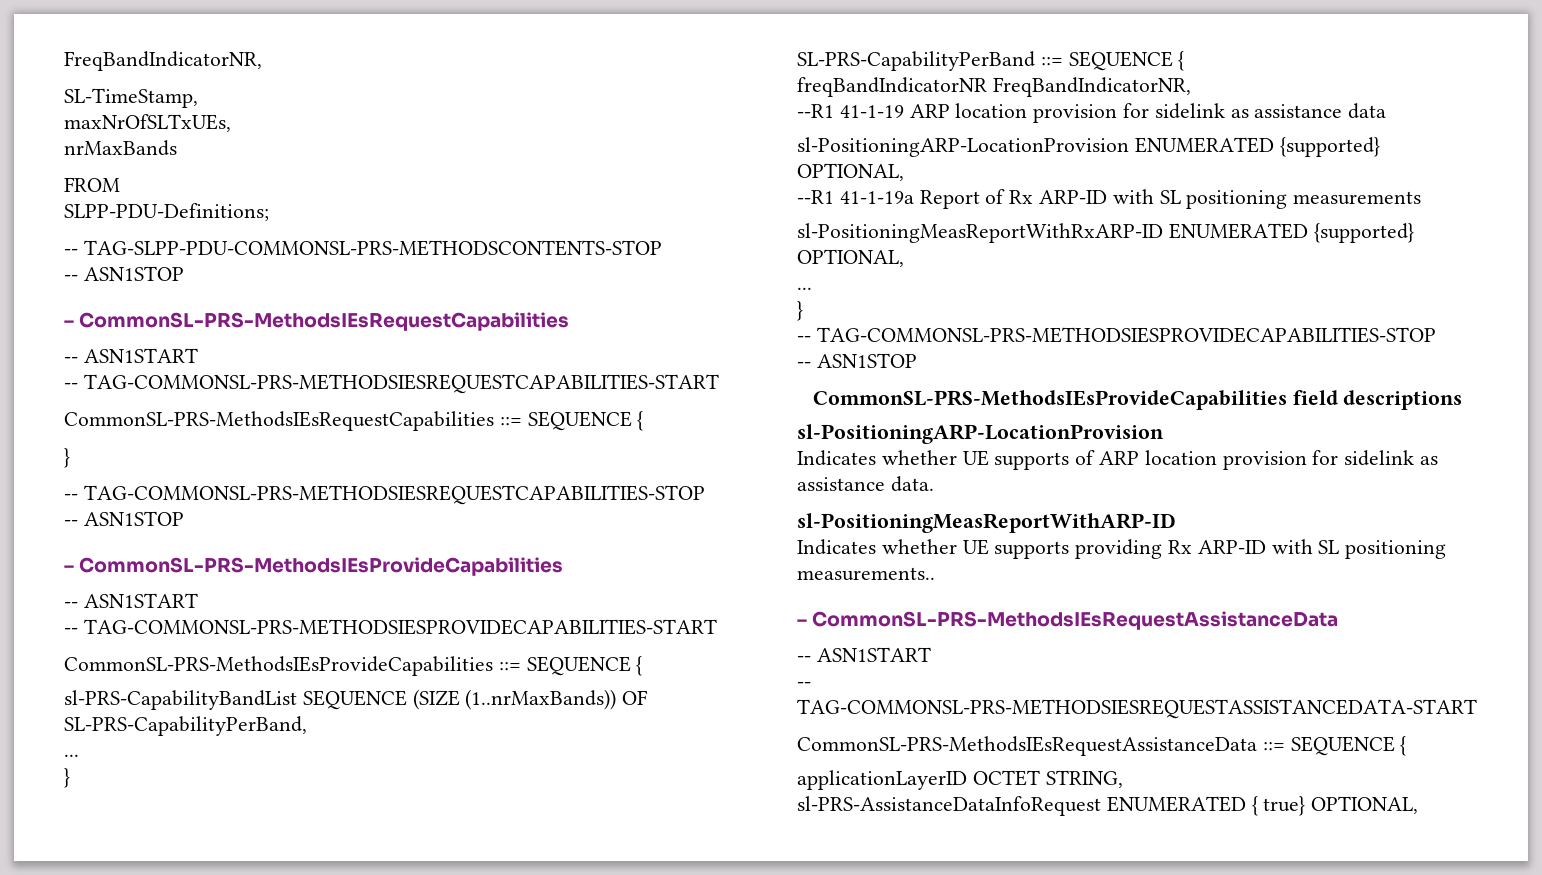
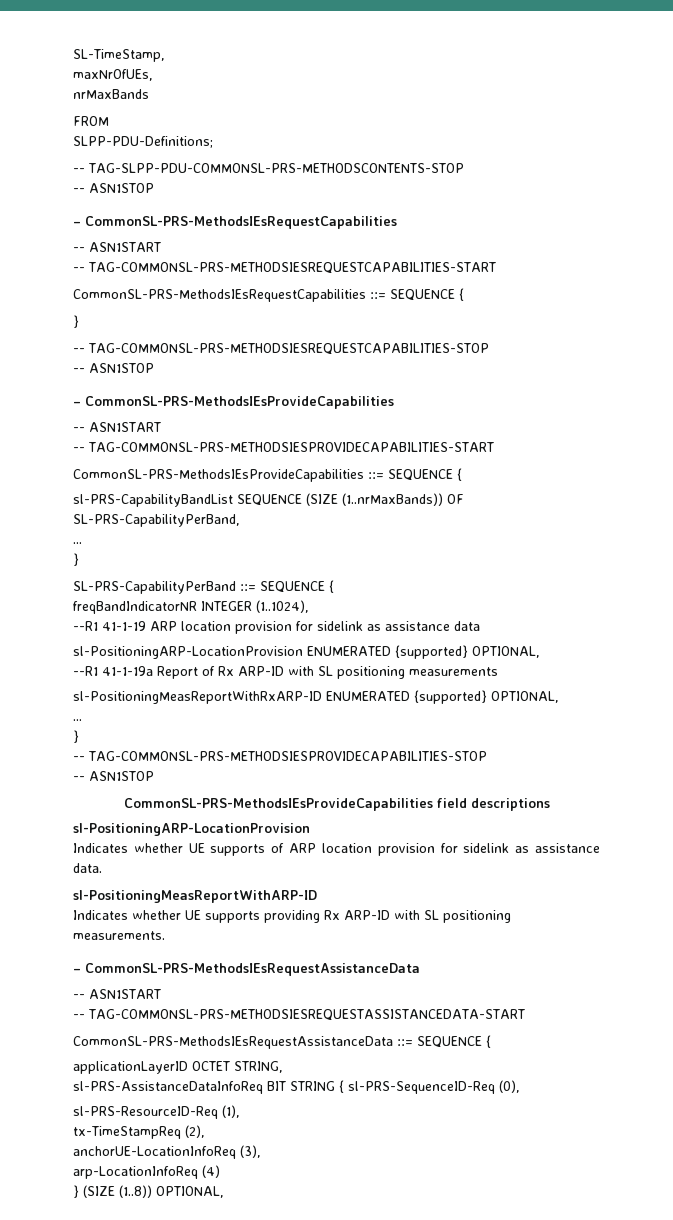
[64,51,262,71] FreqBandIndicatorNR, // -> (73, 55) none
[64,114,231,132] maxNrOfSLTxUEs, -> [73,69,153,81] maxNrOfUEs,
[992,77,1191,97] FreqBandIndicatorNR, -> [201,600,309,613] INTEGER (1..1024),
[797,567,935,581] measurements.. -> [73,931,165,940] measurements.
[797,796,1306,816] sl-PRS-AssistanceDataInfoRequest ENUMERATED { true} -> [73,1080,520,1094] [73,1105,240,1119] [73,1125,205,1139] [73,1145,261,1159] [73,1165,220,1179] [73,1185,152,1198] sl-PRS-AssistanceDataInfoReq BIT STRING { sl-PRS-SequenceID-Req (0), // sl-PRS-ResourceID-Req (1), // tx-TimeStampReq (2), // anchorUE-LocationInfoReq (3), // arp-LocationInfoReq (4) // } (SIZE (1..8))

